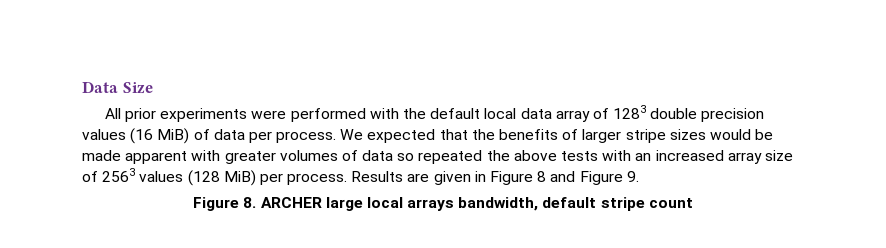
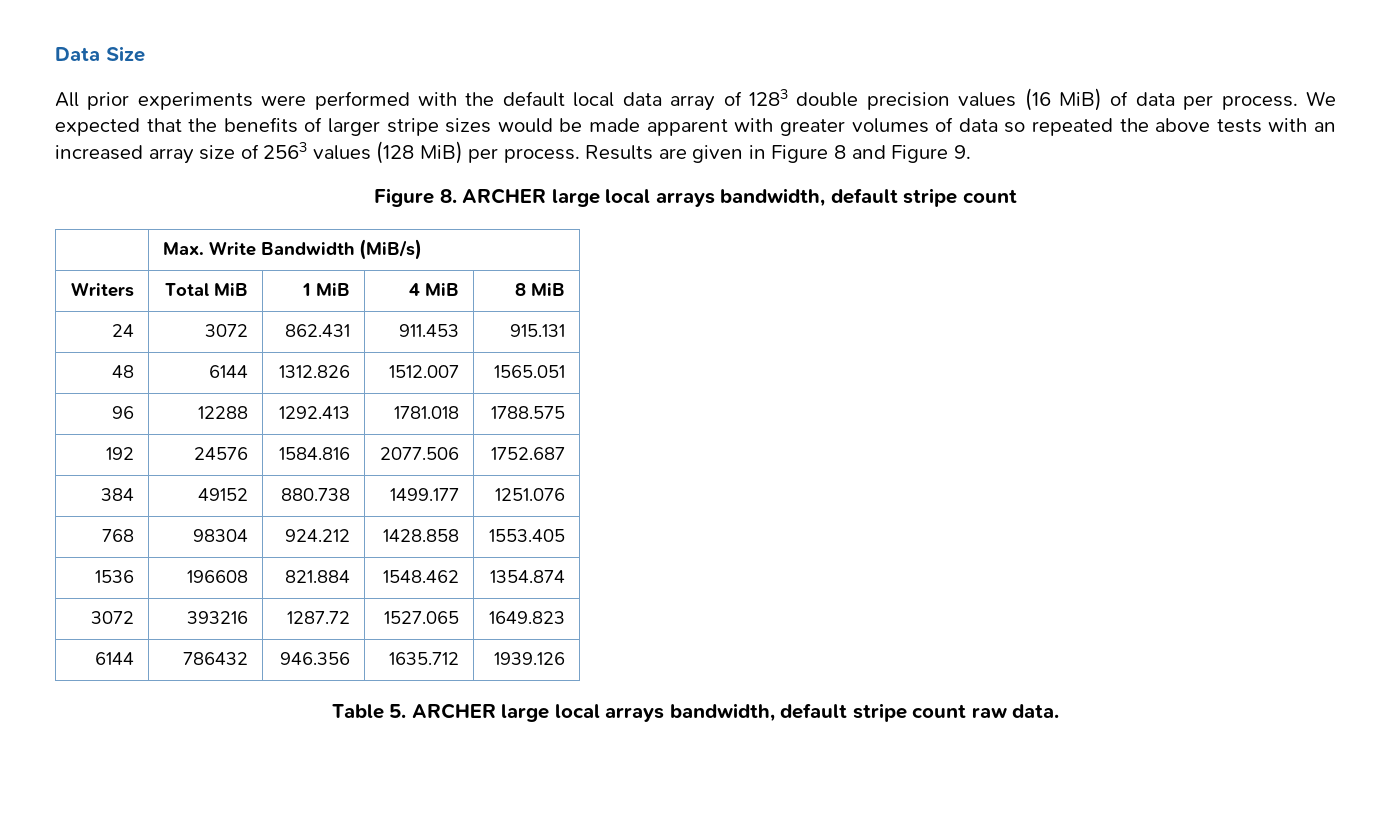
(693, 203) none -> [162,239,422,260] [71,282,135,297] [165,283,249,296] [302,283,351,296] [409,283,460,296] [515,283,566,296] [112,324,135,337] [205,324,249,337] [285,324,351,337] [399,324,460,337] [510,324,566,337] [112,365,135,378] [209,365,249,378] [279,365,351,378] [389,365,460,378] [494,365,566,378] [112,406,135,419] [198,406,249,419] [279,406,351,419] [394,406,460,419] [491,406,566,419] [106,447,135,460] [194,447,249,460] [279,447,351,460] [380,447,460,460] [491,447,566,460] [101,488,135,501] [198,488,249,501] [281,488,351,501] [390,488,460,501] [495,488,566,501] [102,529,135,542] [193,529,249,542] [285,529,351,542] [383,529,460,542] [489,529,566,542] [95,570,135,583] [187,570,249,583] [285,570,351,583] [383,570,460,583] [490,570,566,583] [91,611,135,624] [187,611,249,624] [287,611,351,624] [384,611,460,624] [489,611,566,624] [95,652,135,665] [183,652,249,665] [280,652,351,665] [389,652,460,665] [494,652,566,665] [331,703,1060,722] // | Max. Write Bandwidth (MiB/s) // Writers | Total MiB | 1 MiB | 4 MiB | 8 MiB // 24 | 3072 | 862.431 | 911.453 | 915.131 // 48 | 6144 | 1312.826 | 1512.007 | 1565.051 // 96 | 12288 | 1292.413 | 1781.018 | 1788.575 // 192 | 24576 | 1584.816 | 2077.506 | 1752.687 // 384 | 49152 | 880.738 | 1499.177 | 1251.076 // 768 | 98304 | 924.212 | 1428.858 | 1553.405 // 1536 | 196608 | 821.884 | 1548.462 | 1354.874 // 3072 | 393216 | 1287.72 | 1527.065 | 1649.823 // 6144 | 786432 | 946.356 | 1635.712 | 1939.126 // Table 5. ARCHER large local arrays bandwidth, default stripe count raw data.

